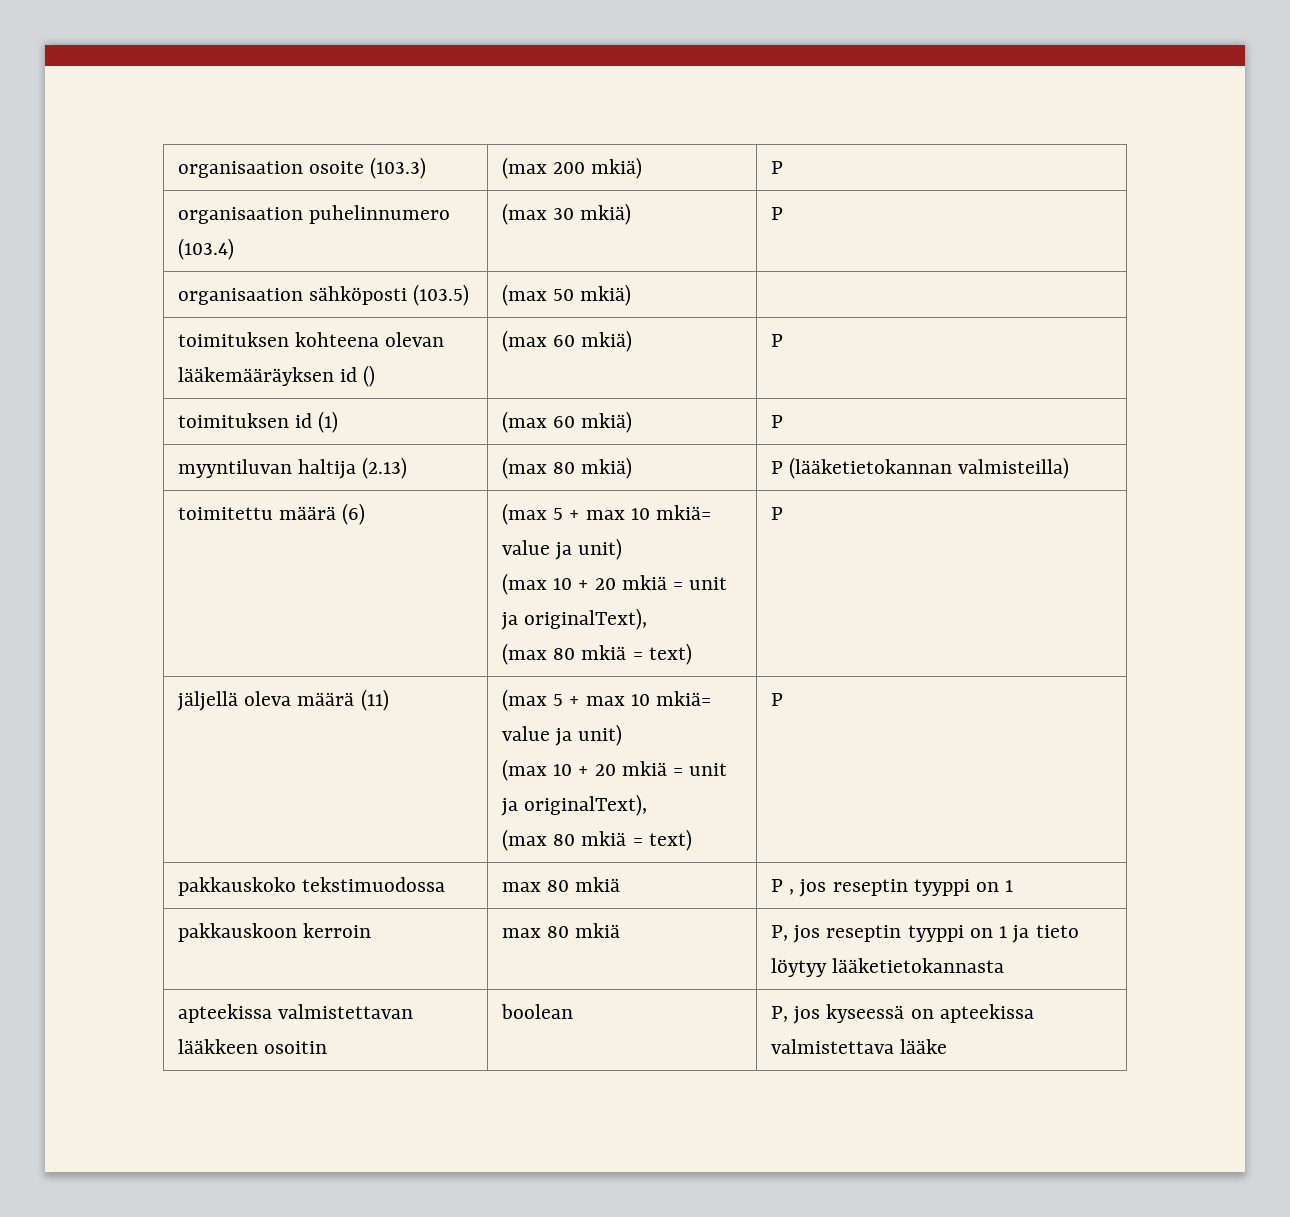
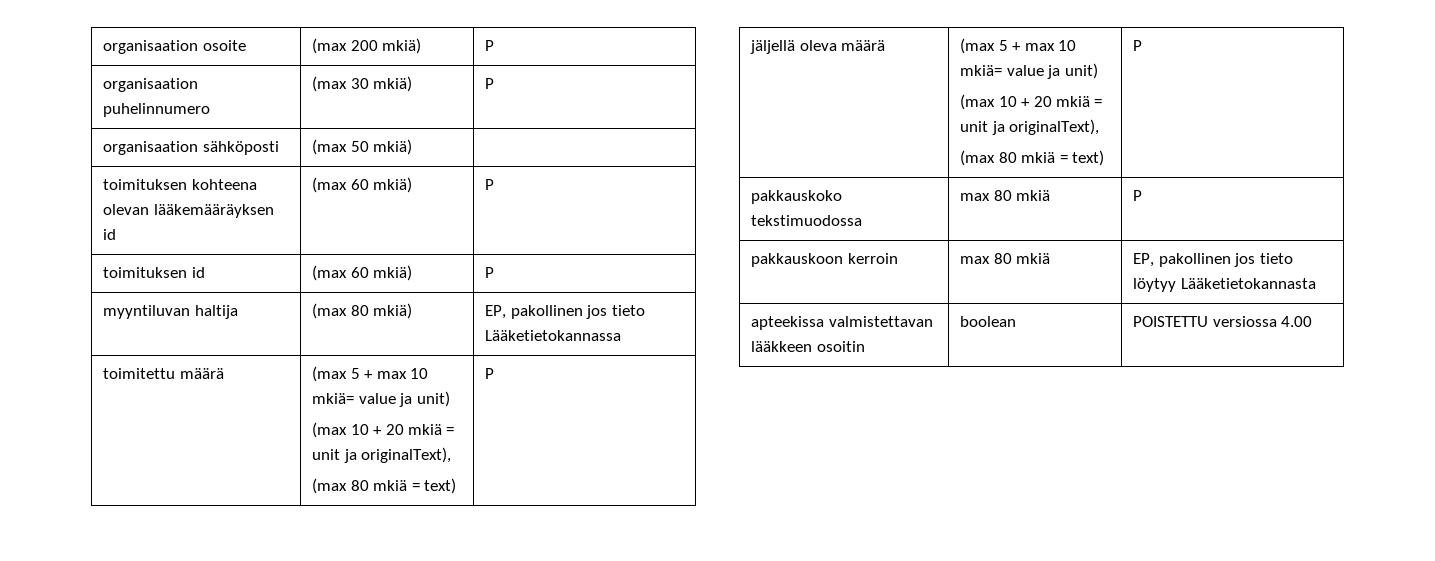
[370,157,427,179] (103.3) -> (246, 45) none
[178,238,235,260] (103.4) -> (211, 110) none
[413,284,470,306] (103.5) -> (279, 148) none
[363,365,376,387] () -> (117, 234) none
[318,411,339,433] (1) -> (205, 272) none
[362,457,408,479] (2.13) -> (238, 312) none
[771,457,1070,479] P (lääketietokannan valmisteilla) -> [485,305,645,319] [485,330,622,341] EP, pakollinen jos tieto Lääketietokannassa
[342,503,366,525] (6) -> (224, 373) none
[360,689,389,711] (11) -> (886, 45) none
[789,879,1014,897] , jos reseptin tyyppi on 1 -> (1143, 195) none
[771,925,1030,943] P, jos reseptin tyyppi on 1 ja -> [1133,253,1256,267] EP, pakollinen jos
[832,958,1005,973] lääketietokannasta -> [1180,278,1316,289] Lääketietokannasta
[771,1004,1034,1024] [771,1039,948,1054] P, jos kyseessä on apteekissa valmistettava lääke -> [1133,316,1313,327] POISTETTU versiossa 4.00

